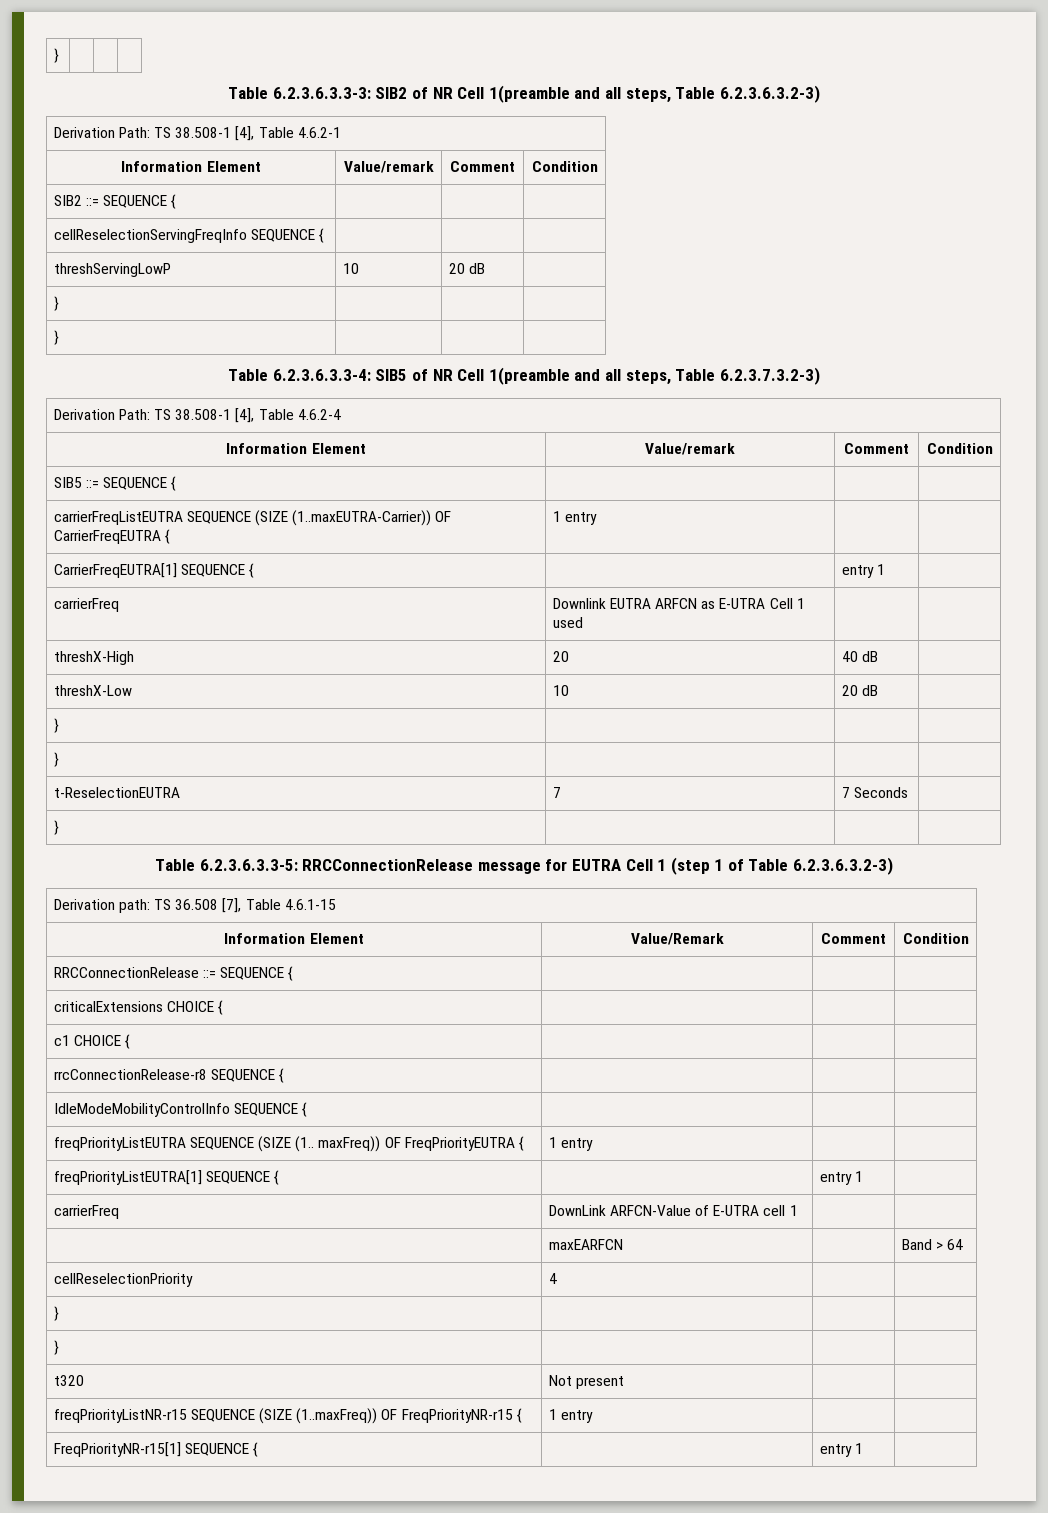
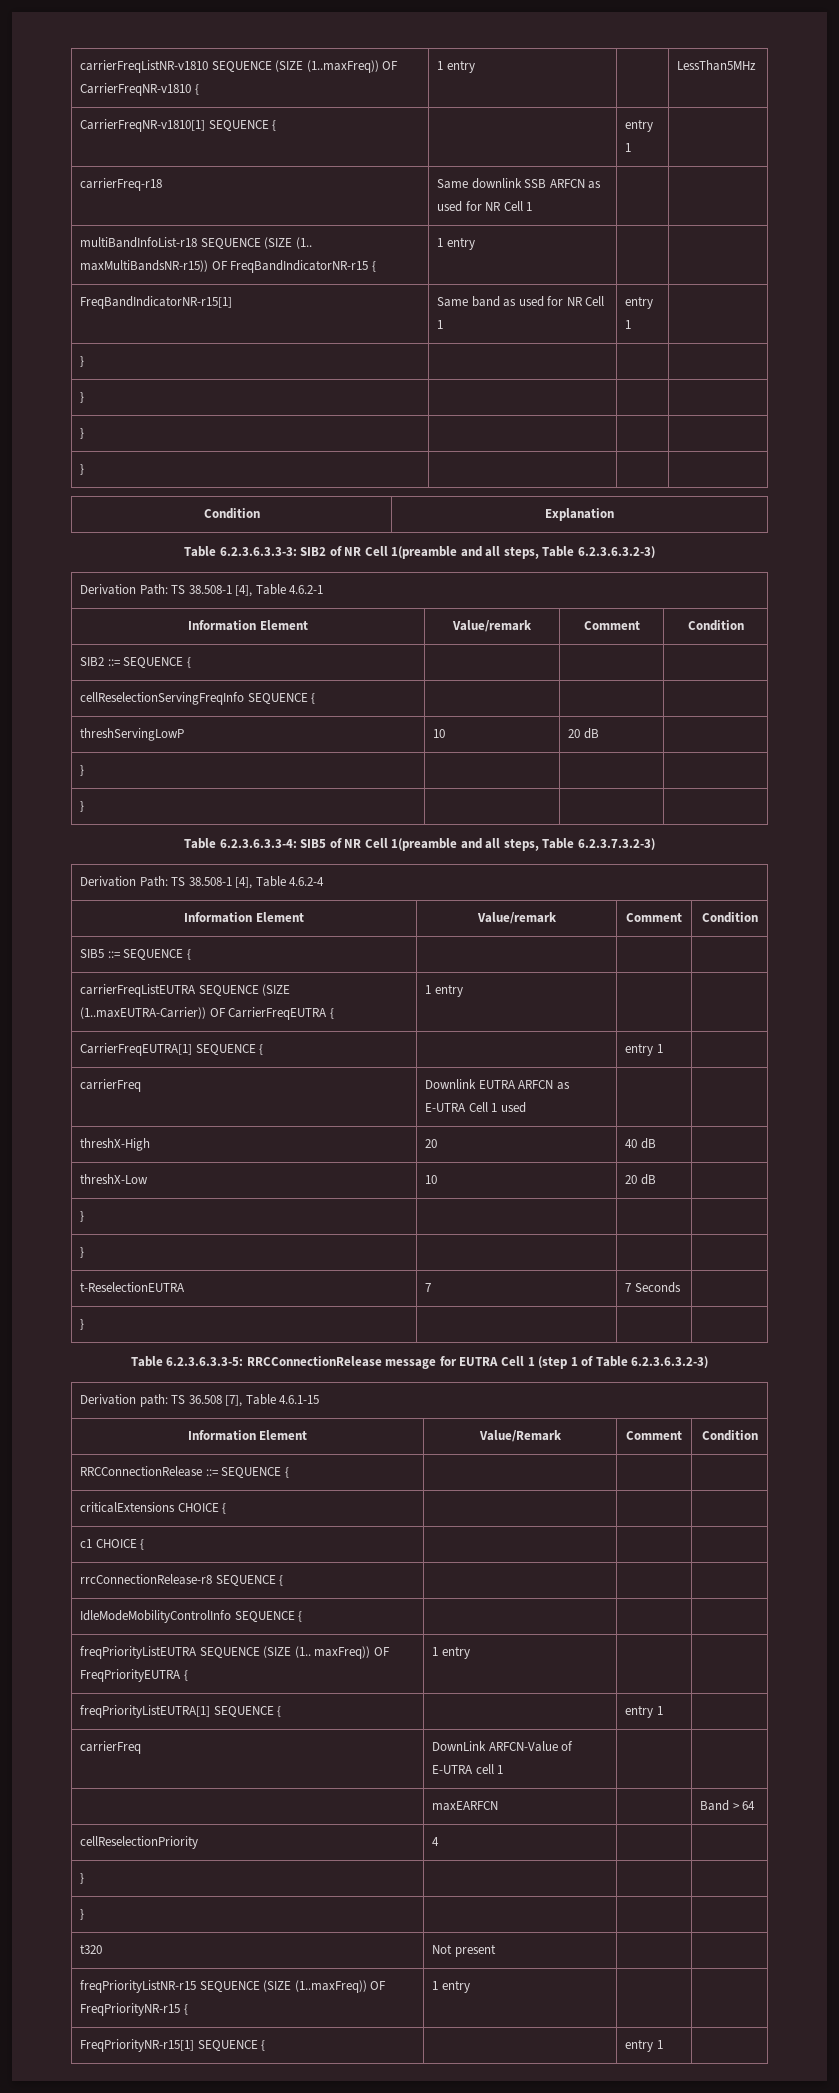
[53,48,59,63] } | | | -> [80,60,399,73] [80,83,199,96] [437,60,475,73] [677,60,757,71] [80,119,277,132] [625,119,654,132] [625,143,632,152] [80,178,163,191] [437,178,602,189] [437,201,533,212] [80,237,312,249] [80,260,376,273] [437,237,475,250] [80,296,233,309] [437,296,605,307] [437,320,444,329] [625,296,654,309] [625,320,632,329] [80,356,85,367] [80,392,85,403] [80,428,85,439] [80,464,85,475] [203,508,260,519] [545,508,614,521] carrierFreqListNR-v1810 SEQUENCE (SIZE (1..maxFreq)) OF CarrierFreqNR-v1810 { | 1 entry | | LessThan5MHz // CarrierFreqNR-v1810[1] SEQUENCE { | | entry 1 | // carrierFreq-r18 | Same downlink SSB ARFCN as used for NR Cell 1 | | // multiBandInfoList-r18 SEQUENCE (SIZE (1.. maxMultiBandsNR-r15)) OF FreqBandIndicatorNR-r15 { | 1 entry | | // FreqBandIndicatorNR-r15[1] | Same band as used for NR Cell 1 | entry 1 | // } | | | // } | | | // } | | | // } | | | // Condition | Explanation

